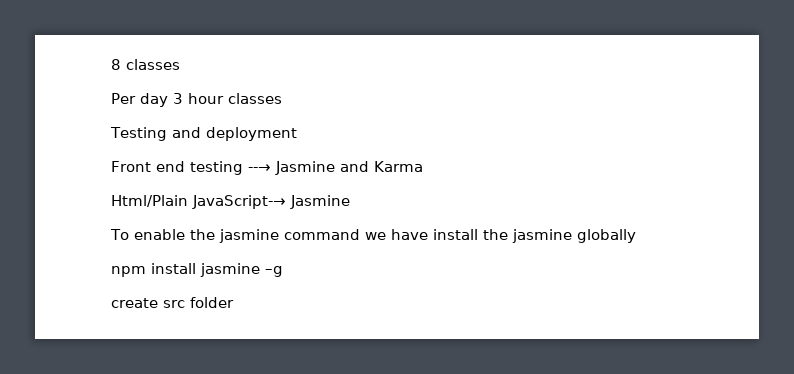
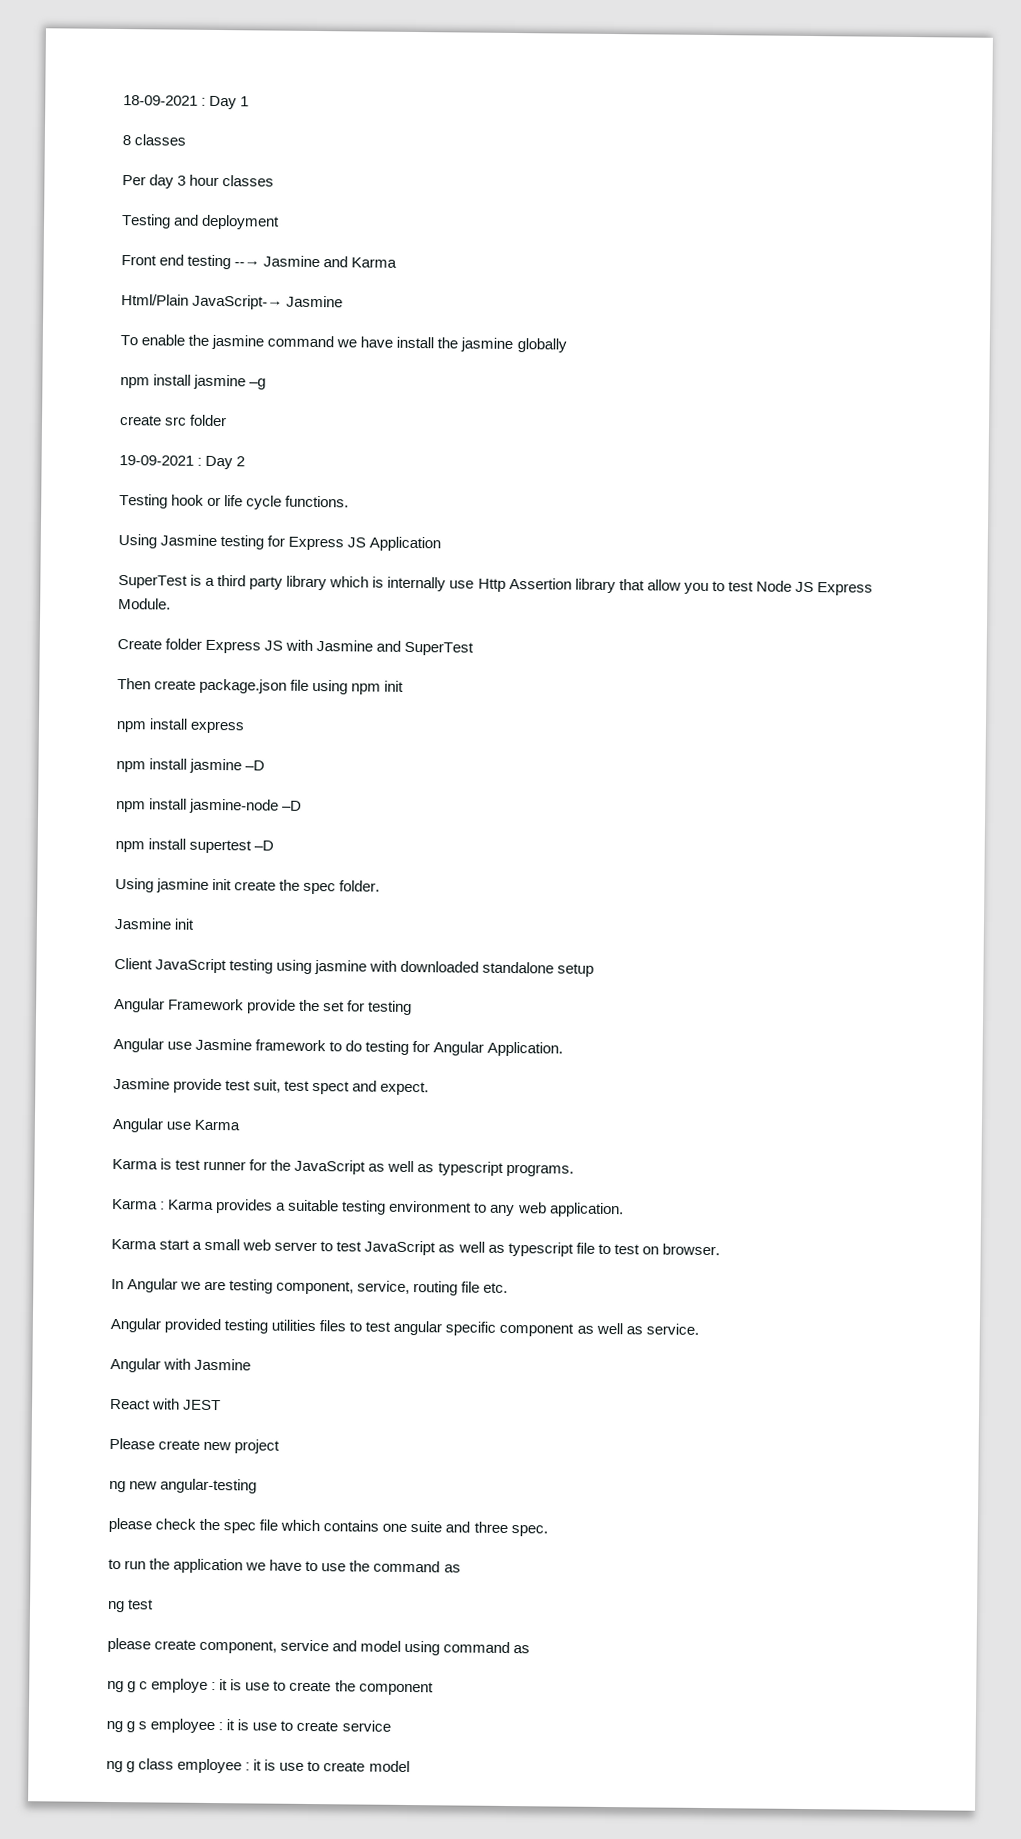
(111, 64) none -> [123,95,250,110] 18-09-2021 : Day 1 //
(234, 302) none -> [119,455,246,470] [119,494,350,510] [118,534,442,552] [118,574,873,596] [118,598,171,610] [117,638,475,656] [117,678,405,695] [116,718,245,734] [116,758,266,774] [116,798,303,814] [115,838,275,854] [115,877,381,895] [114,917,195,930] [114,957,595,977] [114,997,413,1016] [113,1037,564,1057] [113,1077,430,1096] [112,1117,241,1133] [112,1158,574,1177] [112,1198,624,1218] [111,1238,720,1257] [111,1278,509,1296] [110,1317,699,1337] [110,1357,252,1373] [110,1398,222,1411] [109,1437,281,1454] [109,1478,258,1494] [108,1517,548,1537] [108,1558,461,1574] [107,1599,155,1613] [107,1637,531,1656] [107,1678,434,1696] [106,1718,391,1734] [106,1758,410,1774] // 19-09-2021 : Day 2 // Testing hook or life cycle functions. // Using Jasmine testing for Express JS Application // SuperTest is a third party library which is internally use Http Assertion library that allow you to test Node JS Express Module. // Create folder Express JS with Jasmine and SuperTest // Then create package.json file using npm init // npm install express // npm install jasmine –D // npm install jasmine-node –D // npm install supertest –D // Using jasmine init create the spec folder. // Jasmine init // Client JavaScript testing using jasmine with downloaded standalone setup // Angular Framework provide the set for testing // Angular use Jasmine framework to do testing for Angular Application. // Jasmine provide test suit, test spect and expect. // Angular use Karma // Karma is test runner for the JavaScript as well as typescript programs. // Karma : Karma provides a suitable testing environment to any web application. // Karma start a small web server to test JavaScript as well as typescript file to test on browser. // In Angular we are testing component, service, routing file etc. // Angular provided testing utilities files to test angular specific component as well as service. // Angular with Jasmine // React with JEST // Please create new project // ng new angular-testing // please check the spec file which contains one suite and three spec. // to run the application we have to use the command as // ng test // please create component, service and model using command as // ng g c employe : it is use to create the component // ng g s employee : it is use to create service // ng g class employee : it is use to create model

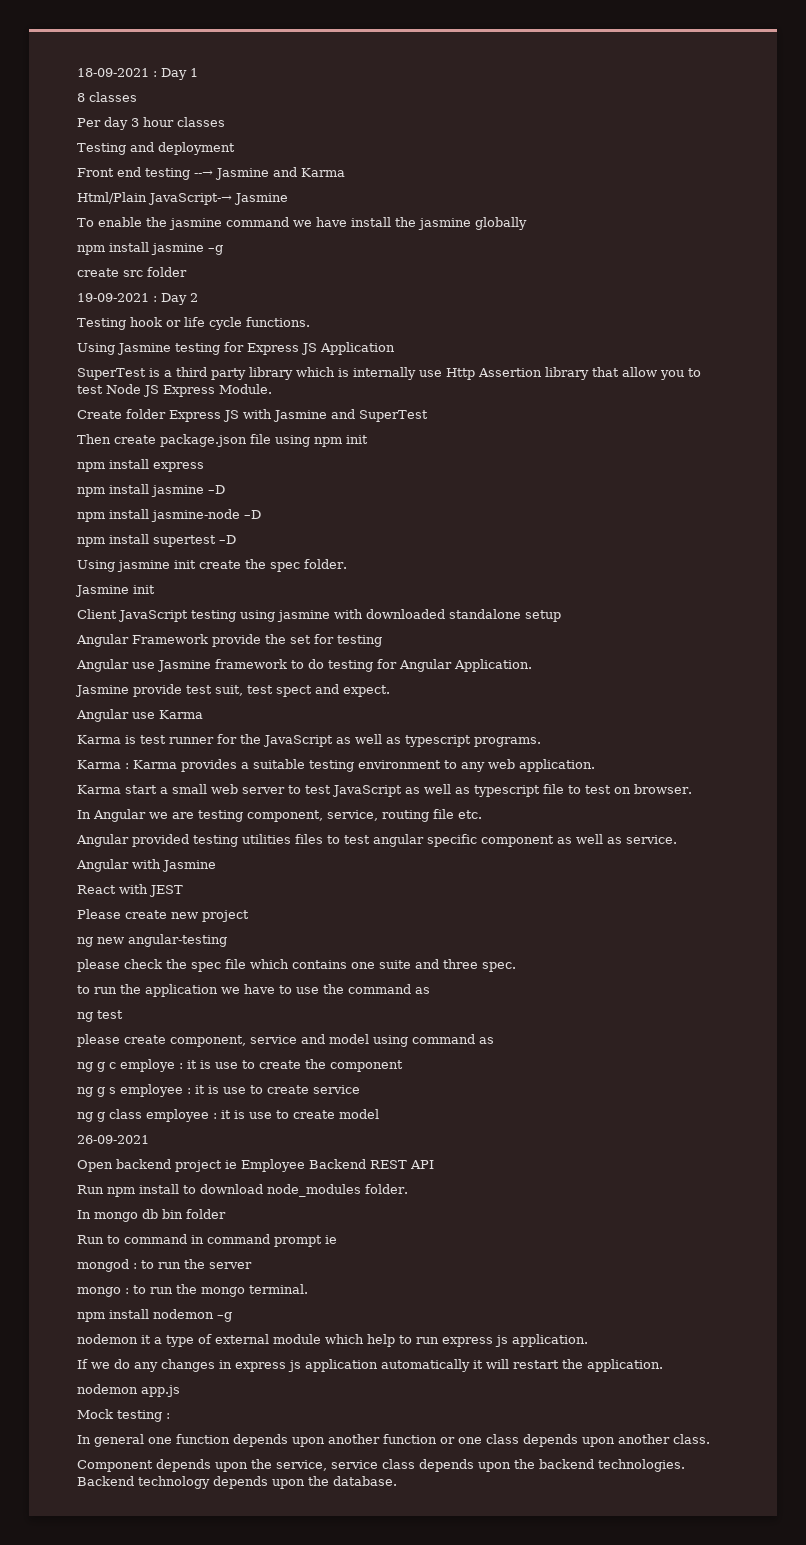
(410, 1766) none -> [77,1135,149,1144] [77,1159,434,1172] [77,1184,408,1197] [77,1209,226,1222] [77,1234,337,1247] [77,1259,252,1272] [77,1284,308,1297] [77,1309,232,1322] [77,1334,588,1347] [77,1359,663,1372] [77,1384,180,1397] [77,1409,170,1422] [77,1434,710,1447] [77,1459,685,1472] [77,1476,397,1489] // 26-09-2021 // Open backend project ie Employee Backend REST API // Run npm install to download node_modules folder. // In mongo db bin folder // Run to command in command prompt ie // mongod : to run the server // mongo : to run the mongo terminal. // npm install nodemon –g // nodemon it a type of external module which help to run express js application. // If we do any changes in express js application automatically it will restart the application. // nodemon app.js // Mock testing : // In general one function depends upon another function or one class depends upon another class. // Component depends upon the service, service class depends upon the backend technologies. Backend technology depends upon the database.

